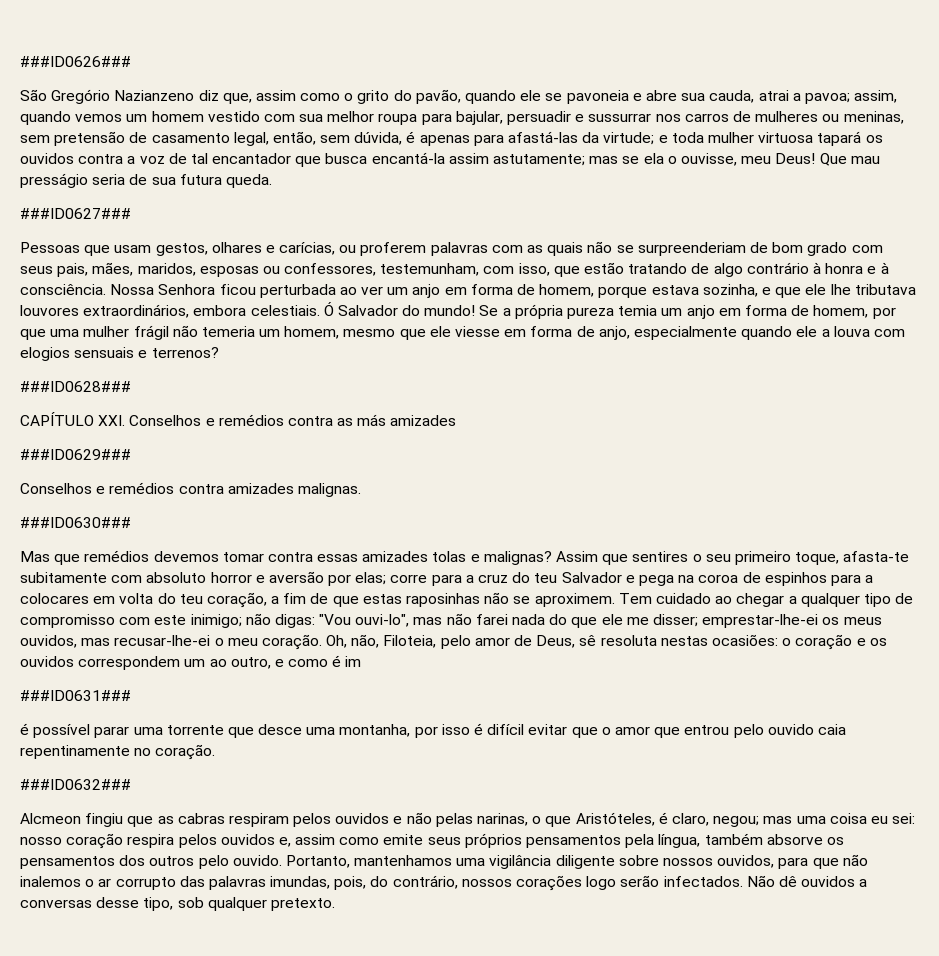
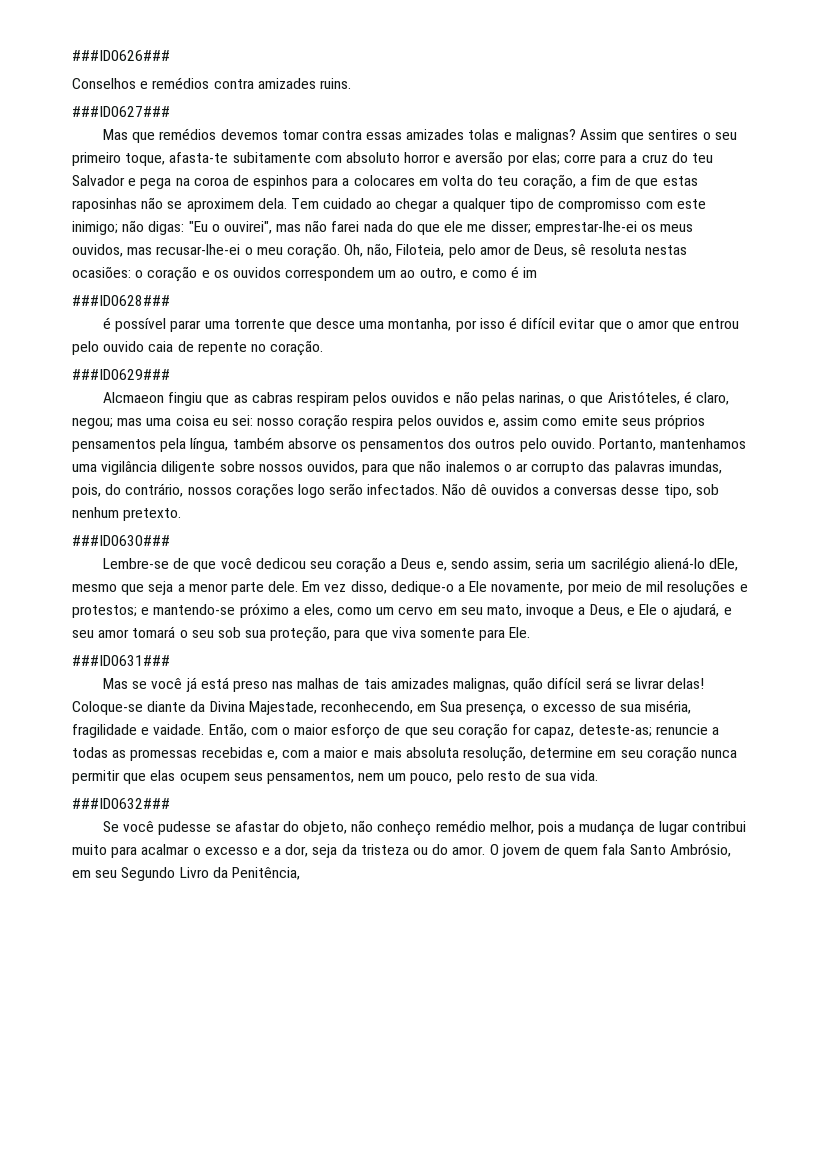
[20,89,898,104] [20,111,904,125] [20,131,883,146] [20,152,880,167] [20,173,272,188] [20,208,131,219] [20,241,883,256] [20,262,889,277] [20,284,916,298] [20,302,896,319] [20,325,905,340] [20,347,219,361] [20,381,131,392] [20,412,457,426] [20,449,131,460] // São Gregório Nazianzeno diz que, assim como o grito do pavão, quando ele se pavoneia e abre sua cauda, atrai a pavoa; assim, quando vemos um homem vestido com sua melhor roupa para bajular, persuadir e sussurrar nos carros de mulheres ou meninas, sem pretensão de casamento legal, então, sem dúvida, é apenas para afastá-las da virtude; e toda mulher virtuosa tapará os ouvidos contra a voz de tal encantador que busca encantá-la assim astutamente; mas se ela o ouvisse, meu Deus! Que mau presságio seria de sua futura queda. // ###ID0627### // Pessoas que usam gestos, olhares e carícias, ou proferem palavras com as quais não se surpreenderiam de bom grado com seus pais, mães, maridos, esposas ou confessores, testemunham, com isso, que estão tratando de algo contrário à honra e à consciência. Nossa Senhora ficou perturbada ao ver um anjo em forma de homem, porque estava sozinha, e que ele lhe tributava louvores extraordinários, embora celestiais. Ó Salvador do mundo! Se a própria pureza temia um anjo em forma de homem, por que uma mulher frágil não temeria um homem, mesmo que ele viesse em forma de anjo, especialmente quando ele a louva com elogios sensuais e terrenos? // ###ID0628### // CAPÍTULO XXI. Conselhos e remédios contra as más amizades // ###ID0629### -> (170, 55) none
[297,483,361,497] [20,517,131,528] malignas. // ###ID0630### -> [319,78,351,89] [72,106,170,117] ruins. // ###ID0627###
[534,593,615,607] aproximem. -> [186,198,287,212] aproximem dela.
[319,614,410,627] "Vou ouvi-lo", -> [188,221,272,234] "Eu o ouvirei",
[20,690,131,701] ###ID0631### -> [72,295,170,306] ###ID0628###
[20,745,130,759] repentinamente -> [177,341,247,355] de repente
[20,779,131,790] [20,813,81,824] ###ID0632### // Alcmeon -> [72,369,170,380] [102,392,164,403] ###ID0629### // Alcmaeon
[207,897,267,911] qualquer -> [72,507,119,518] nenhum
(335, 904) none -> [72,535,170,546] [102,557,738,573] [72,580,748,596] [72,603,732,618] [72,626,531,642] [72,655,170,666] [102,677,705,692] [72,700,692,716] [72,723,719,739] [72,746,737,762] [72,770,599,784] [72,798,170,809] [102,820,746,836] [72,843,731,858] [72,867,300,881] // ###ID0630### // Lembre-se de que você dedicou seu coração a Deus e, sendo assim, seria um sacrilégio aliená-lo dEle, mesmo que seja a menor parte dele. Em vez disso, dedique-o a Ele novamente, por meio de mil resoluções e protestos; e mantendo-se próximo a eles, como um cervo em seu mato, invoque a Deus, e Ele o ajudará, e seu amor tomará o seu sob sua proteção, para que viva somente para Ele. // ###ID0631### // Mas se você já está preso nas malhas de tais amizades malignas, quão difícil será se livrar delas! Coloque-se diante da Divina Majestade, reconhecendo, em Sua presença, o excesso de sua miséria, fragilidade e vaidade. Então, com o maior esforço de que seu coração for capaz, deteste-as; renuncie a todas as promessas recebidas e, com a maior e mais absoluta resolução, determine em seu coração nunca permitir que elas ocupem seus pensamentos, nem um pouco, pelo resto de sua vida. // ###ID0632### // Se você pudesse se afastar do objeto, não conheço remédio melhor, pois a mudança de lugar contribui muito para acalmar o excesso e a dor, seja da tristeza ou do amor. O jovem de quem fala Santo Ambrósio, em seu Segundo Livro da Penitência,

